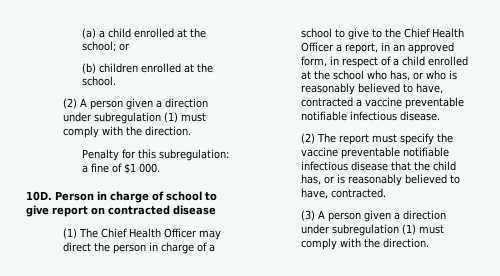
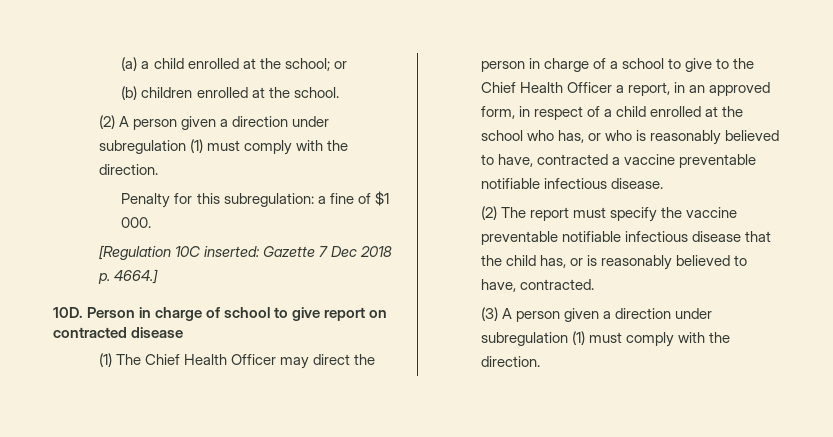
(160, 168) none -> [98,245,392,260] [97,269,158,284] // [Regulation 10C inserted: Gazette 7 Dec 2018 p. 4664.]

